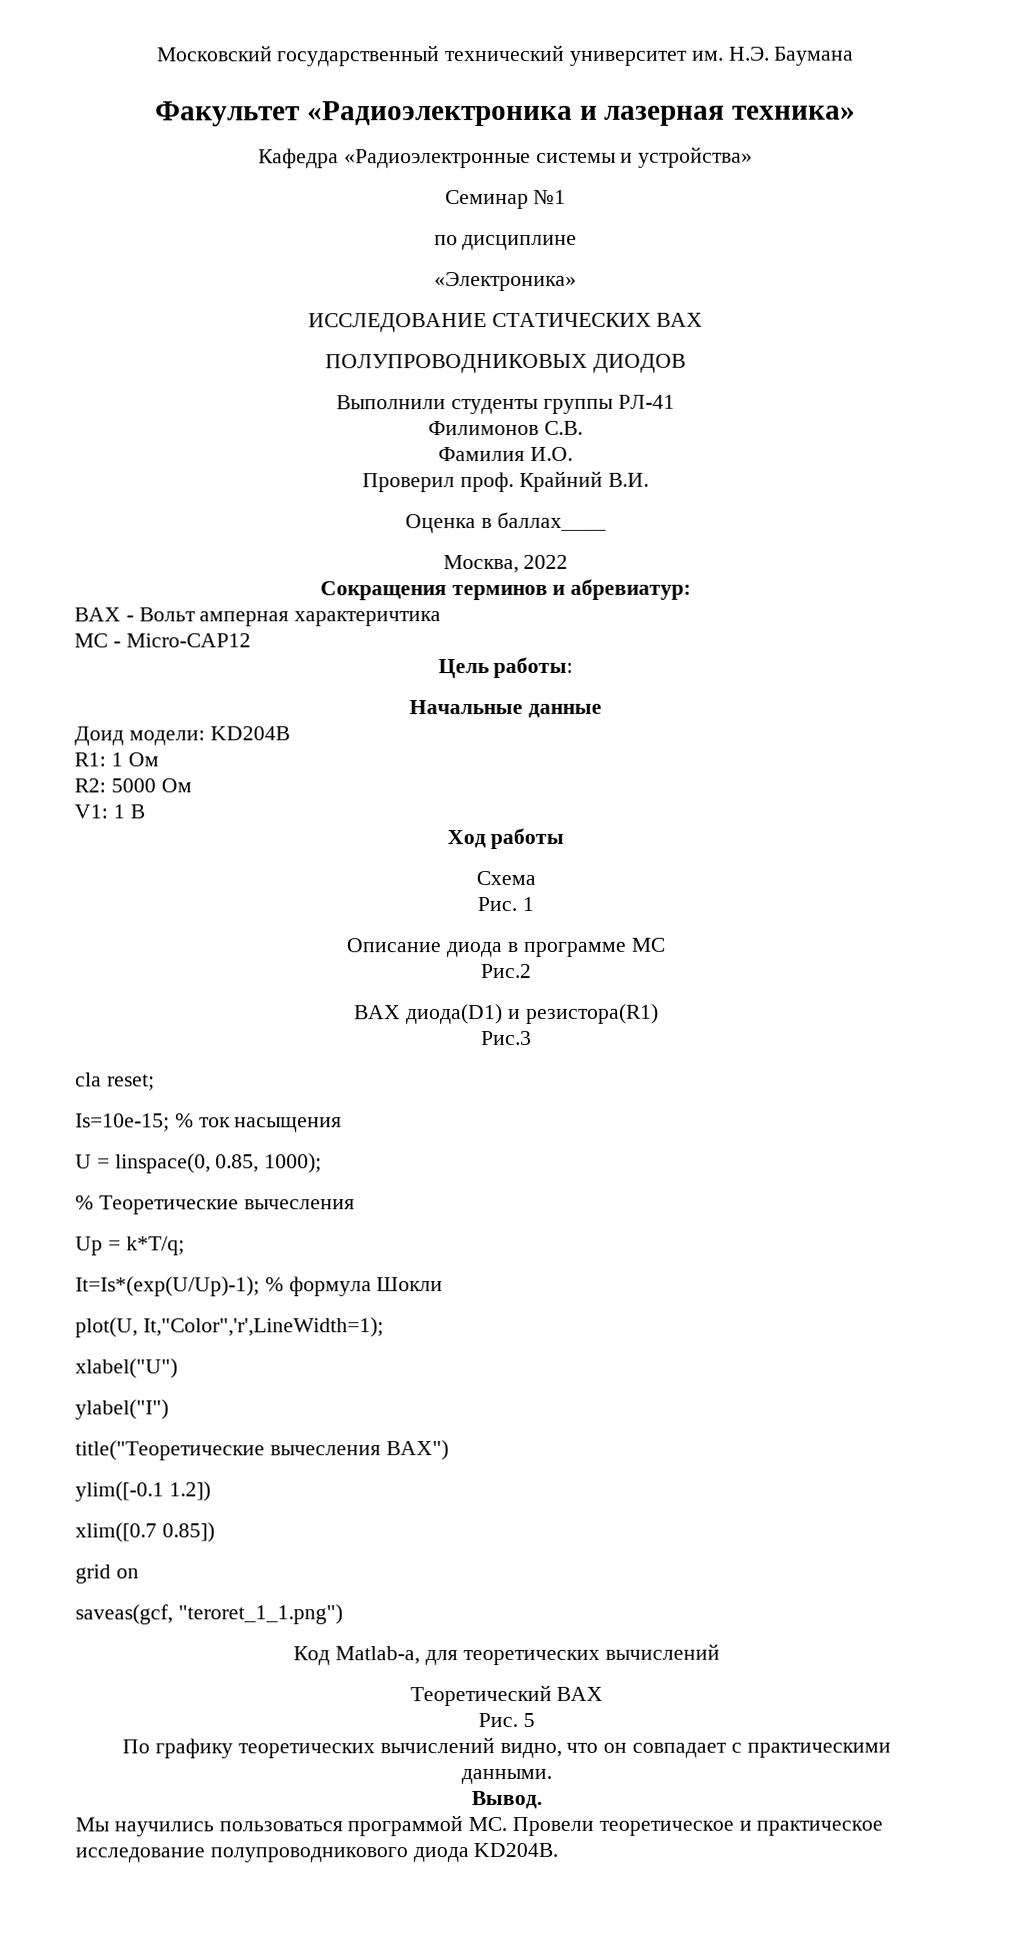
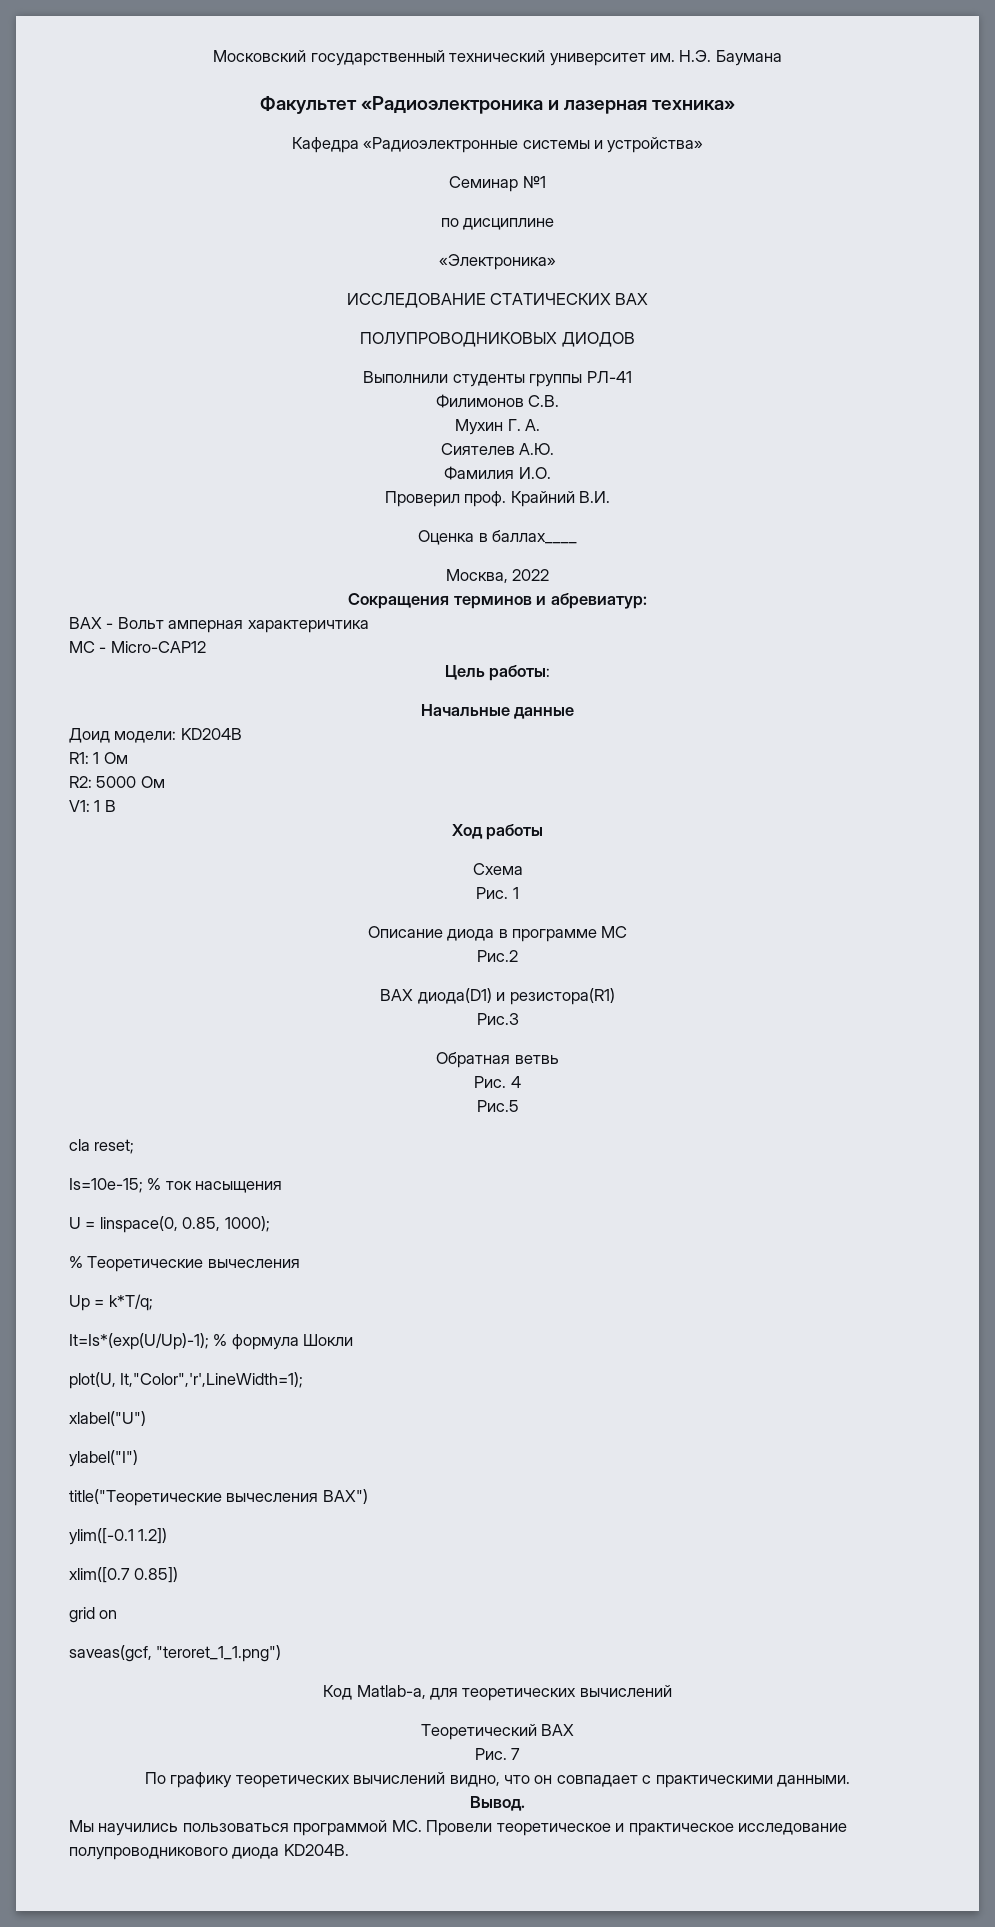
(583, 427) none -> [455,419,540,435] [440,443,555,455] // Мухин Г. А. // Сиятелев А.Ю.
(532, 1038) none -> [436,1052,559,1068] [474,1076,521,1088] [476,1100,519,1112] // Обратная ветвь // Рис. 4 // Рис.5
[522,1712,535,1727] 5 -> [511,1748,521,1760] 7

